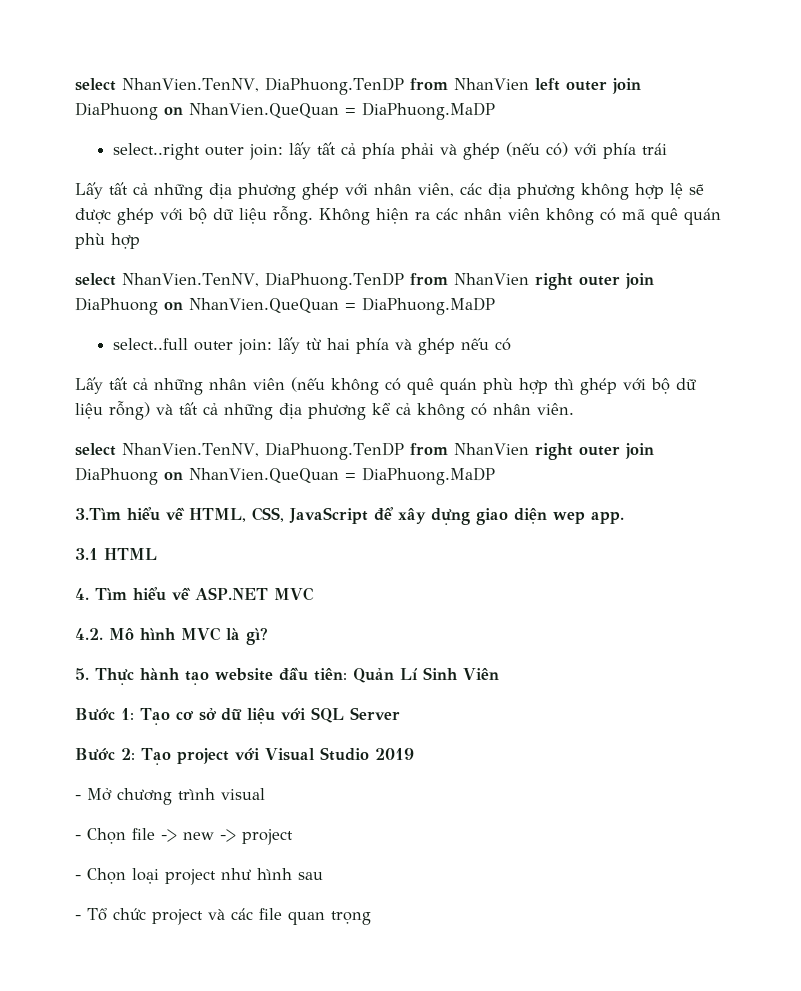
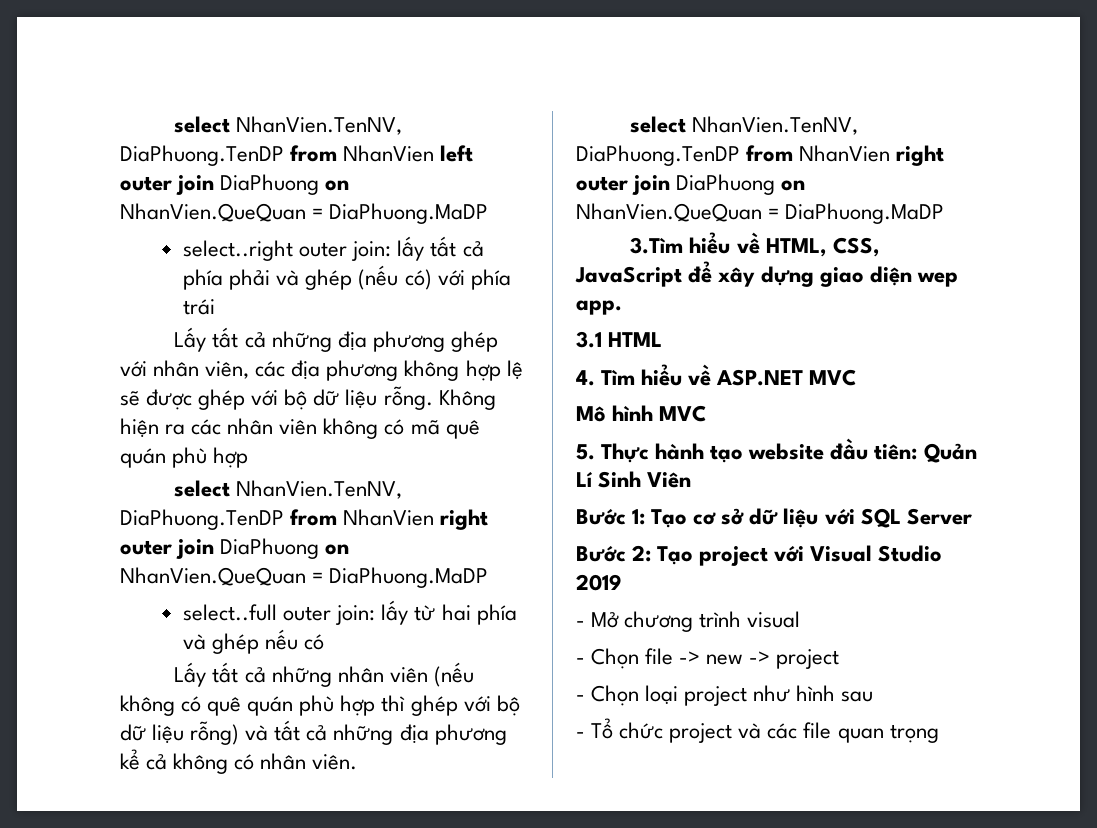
[75,628,103,640] 4.2. -> (857, 377) none
[226,627,268,645] là gì? -> (707, 413) none

